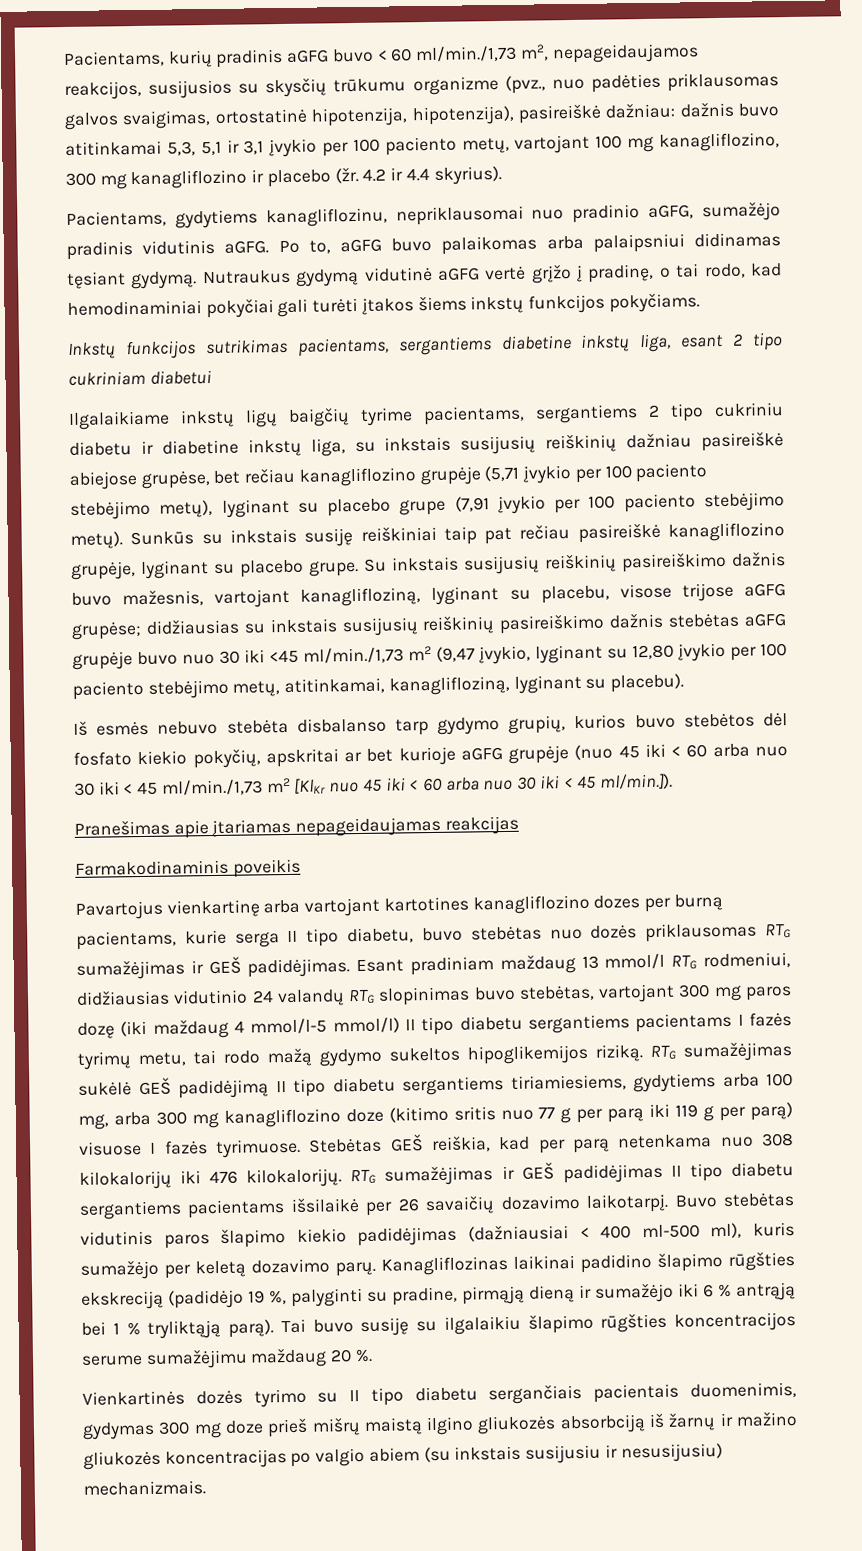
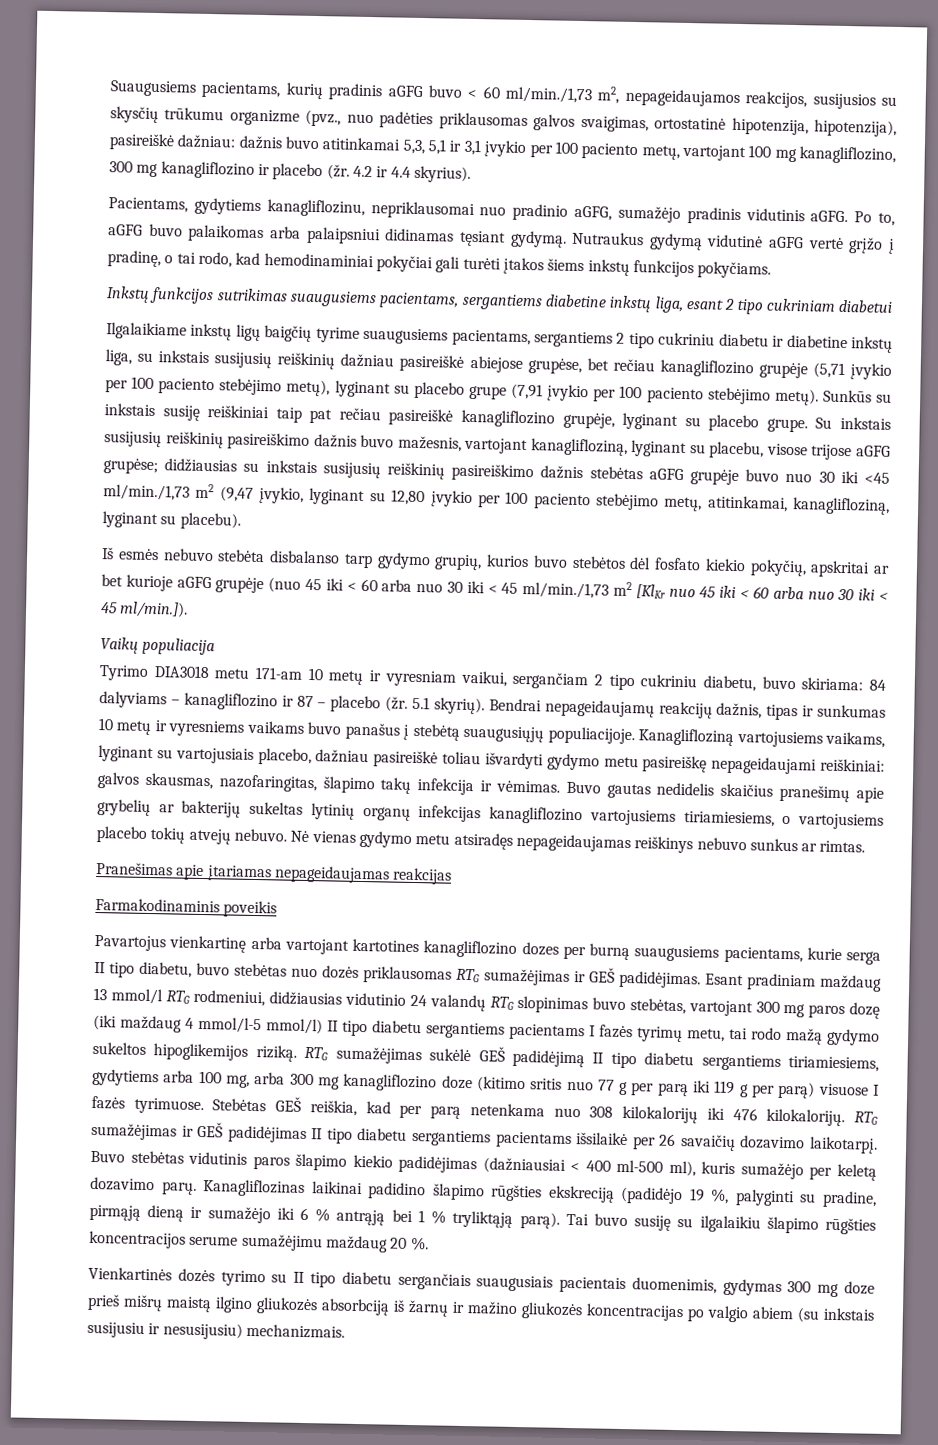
[63,50,165,67] Pacientams, -> [110,80,282,99] Suaugusiems pacientams,
(288, 346) none -> [289,290,377,308] suaugusiems
(413, 416) none -> [363,327,449,345] suaugusiems
(674, 781) none -> [100,637,216,656] [99,665,886,692] [99,691,886,721] [98,718,885,748] [98,745,886,775] [97,772,884,803] [97,799,885,830] [96,826,866,854] // Vaikų populiacija // Tyrimo DIA3018 metu 171-am 10 metų ir vyresniam vaikui, sergančiam 2 tipo cukriniu diabetu, buvo skiriama: 84 dalyviams – kanagliflozino ir 87 – placebo (žr. 5.1 skyrių). Bendrai nepageidaujamų reakcijų dažnis, tipas ir sunkumas 10 metų ir vyresniems vaikams buvo panašus į stebėtą suaugusiųjų populiacijoje. Kanaglifloziną vartojusiems vaikams, lyginant su vartojusiais placebo, dažniau pasireiškė toliau išvardyti gydymo metu pasireiškę nepageidaujami reiškiniai: galvos skausmas, nazofaringitas, šlapimo takų infekcija ir vėmimas. Buvo gautas nedidelis skaičius pranešimų apie grybelių ar bakterijų sukeltas lytinių organų infekcijas kanagliflozino vartojusiems tiriamiesiems, o vartojusiems placebo tokių atvejų nebuvo. Nė vienas gydymo metu atsiradęs nepageidaujamas reiškinys nebuvo sunkus ar rimtas.
(723, 902) none -> [634,945,720,962] suaugusiems
(583, 1394) none -> [476,1275,554,1292] suaugusiais

